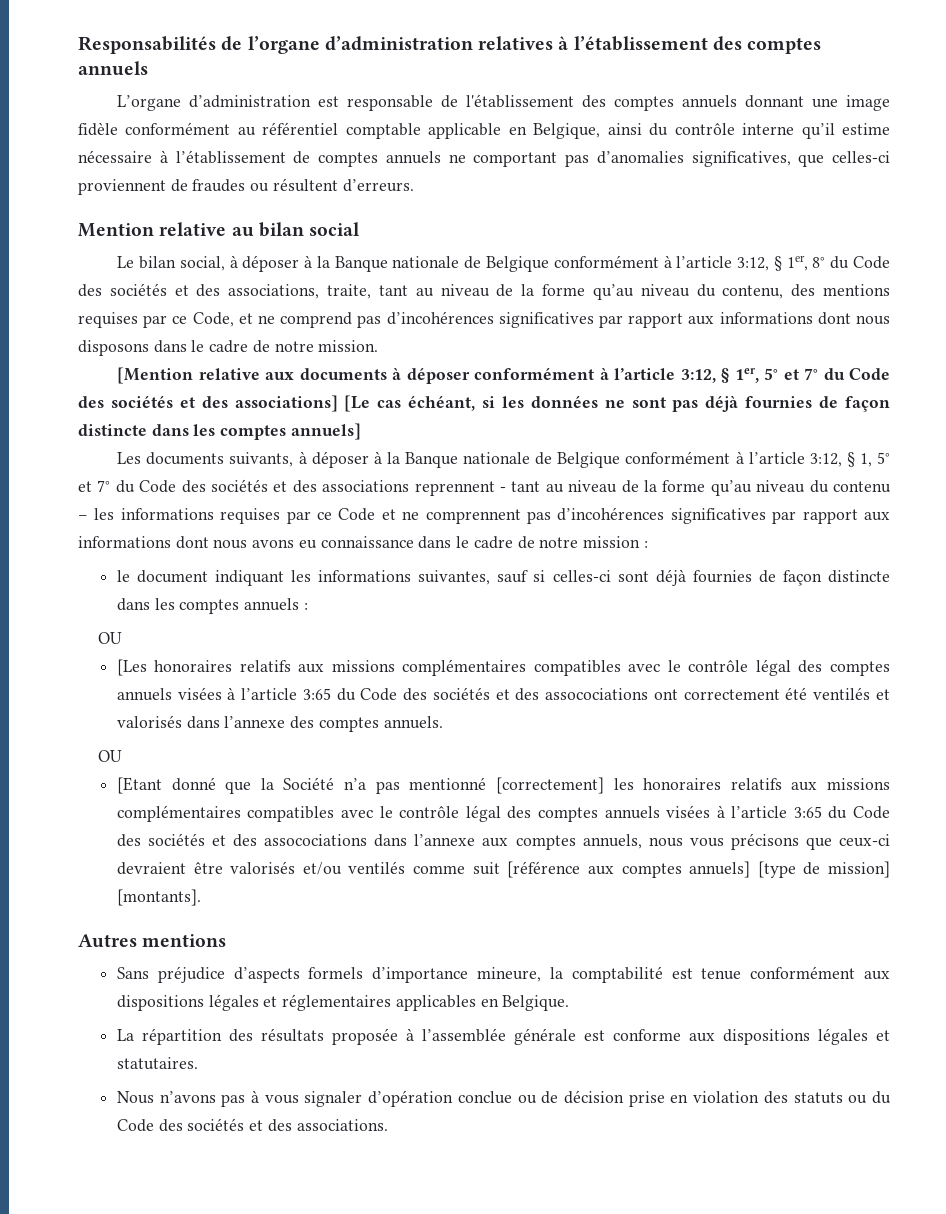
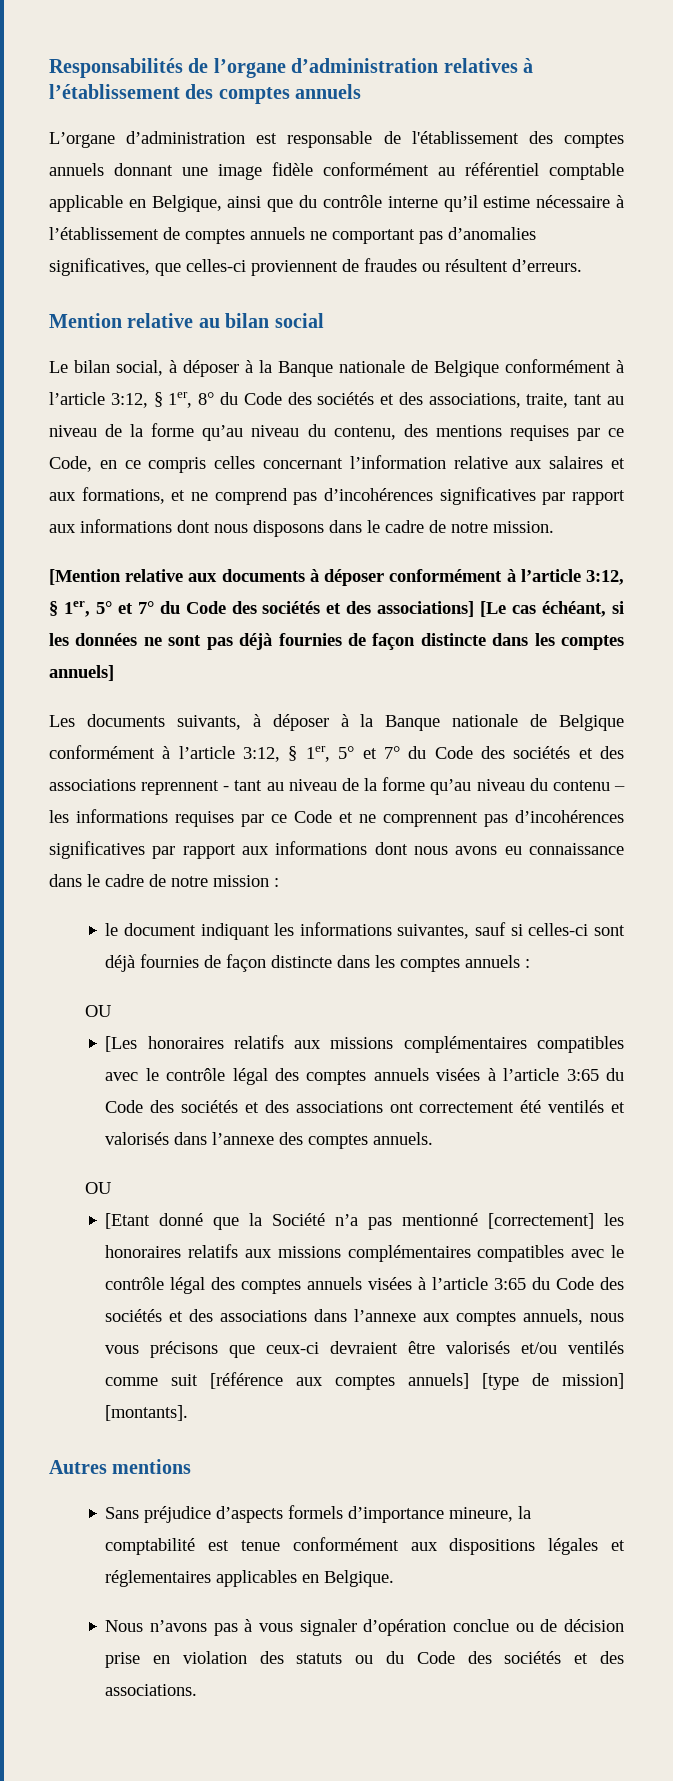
(642, 129) none -> [267,199,294,212] que
(234, 319) none -> [99,455,625,473] [49,487,165,504] en ce compris celles concernant l’information relative aux salaires et aux formations,
[859,453,872,467] 1, -> [305,746,330,762] 1er,
[545,688,649,700] assocociations -> [295,1101,383,1113] associations
[264,834,368,846] assocociations -> [220,1310,308,1322] associations
[116,1028,890,1045] [116,1057,198,1070] // La répartition des résultats proposée à l’assemblée générale est conforme aux dispositions légales et statutaires. -> (395, 1578) none

